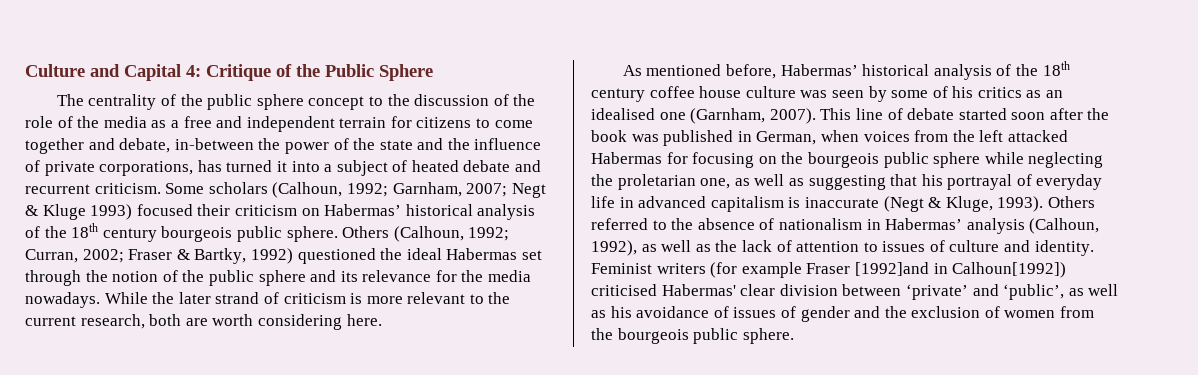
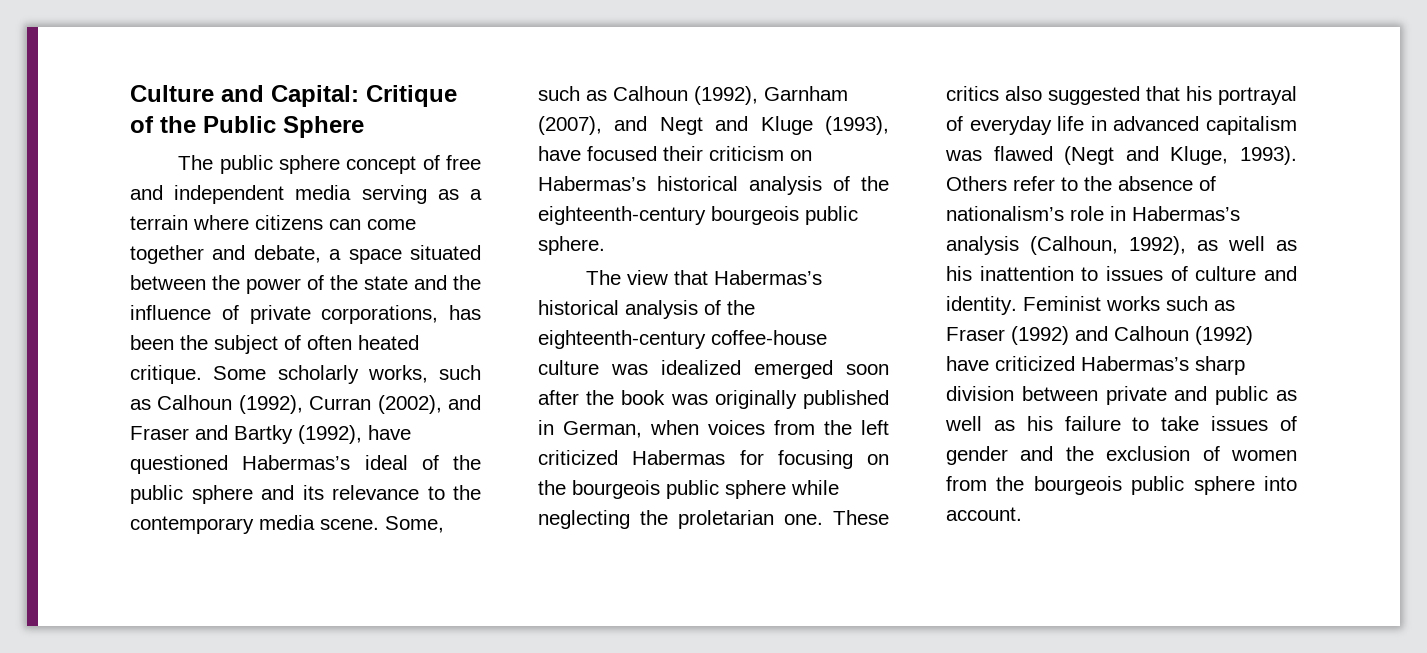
[124,64,201,81] Capital 4: -> [271,85,359,107] Capital:
[88,94,536,110] [25,116,533,132] [25,138,254,154] centrality of the public sphere concept to the discussion of the role of the media as a free and independent terrain for citizens to come together and debate, in-between -> [219,155,481,174] [130,185,482,204] [130,215,416,230] [130,245,481,264] [130,275,206,290] public sphere concept of free and independent media serving as a terrain where citizens can come together and debate, a space situated between
[226,160,542,176] [25,182,546,198] [25,204,536,220] [25,223,510,242] [25,248,542,264] [25,270,159,286] turned it into a subject of heated debate and recurrent criticism. Some scholars (Calhoun, 1992; Garnham, 2007; Negt & Kluge 1993) focused their criticism on Habermas’ historical analysis of the 18th century bourgeois public sphere. Others (Calhoun, 1992; Curran, 2002; Fraser & Bartky, 1992) questioned the ideal Habermas set through the notion -> [130,335,419,354] [130,365,481,384] [130,395,481,414] [130,425,411,444] [130,455,408,474] been the subject of often heated critique. Some scholarly works, such as Calhoun (1992), Curran (2002), and Fraser and Bartky (1992), have questioned Habermas’s ideal
[435,270,532,282] [25,292,511,308] [25,314,382,330] [622,61,1070,80] [591,86,1064,102] [591,108,1007,124] for the media nowadays. While the later strand of criticism is more relevant to the current research, both are worth considering here. // As mentioned before, Habermas’ historical analysis of the 18th century coffee house culture was seen by some of his critics as an idealised one (Garnham, 2007). This line of debate started -> [427,485,481,500] [130,515,444,534] [538,86,848,105] [538,116,889,135] [538,146,812,161] [538,176,889,195] [538,206,858,225] [538,236,605,255] [586,270,823,285] [538,300,755,319] [538,330,827,349] [538,360,833,379] to the contemporary media scene. Some, such as Calhoun (1992), Garnham (2007), and Negt and Kluge (1993), have focused their criticism on Habermas’s historical analysis of the eighteenth-century bourgeois public sphere. // The view that Habermas’s historical analysis of the eighteenth-century coffee-house culture was idealized emerged
(659, 138) none -> [714,390,797,409] originally
[1007,130,1068,142] attacked -> [538,450,618,465] criticized
[700,174,886,190] one, as well as suggesting -> [784,510,889,525] [946,86,1140,105] one. These critics also suggested
[788,196,942,212] is inaccurate (Negt & -> [945,146,1159,165] was flawed (Negt and
[591,218,648,230] referred -> [1013,176,1055,191] refer
[778,218,963,230] nationalism in Habermas’ -> [946,206,1240,221] nationalism’s role in Habermas’s
[715,240,860,252] the lack of attention -> [946,266,1074,281] his inattention
[656,262,1067,278] [591,284,1119,300] [591,306,729,318] writers (for example Fraser [1992]and in Calhoun[1992]) criticised Habermas' clear division between ‘private’ and ‘public’, as well as his avoidance of -> [1106,296,1235,311] [946,326,1253,345] [946,356,1245,375] [946,386,1297,405] [945,416,1200,431] works such as Fraser (1992) and Calhoun (1992) have criticized Habermas’s sharp division between private and public as well as his failure to take
[742,328,794,344] sphere. -> [1193,476,1297,495] [946,507,1022,521] sphere into account.

